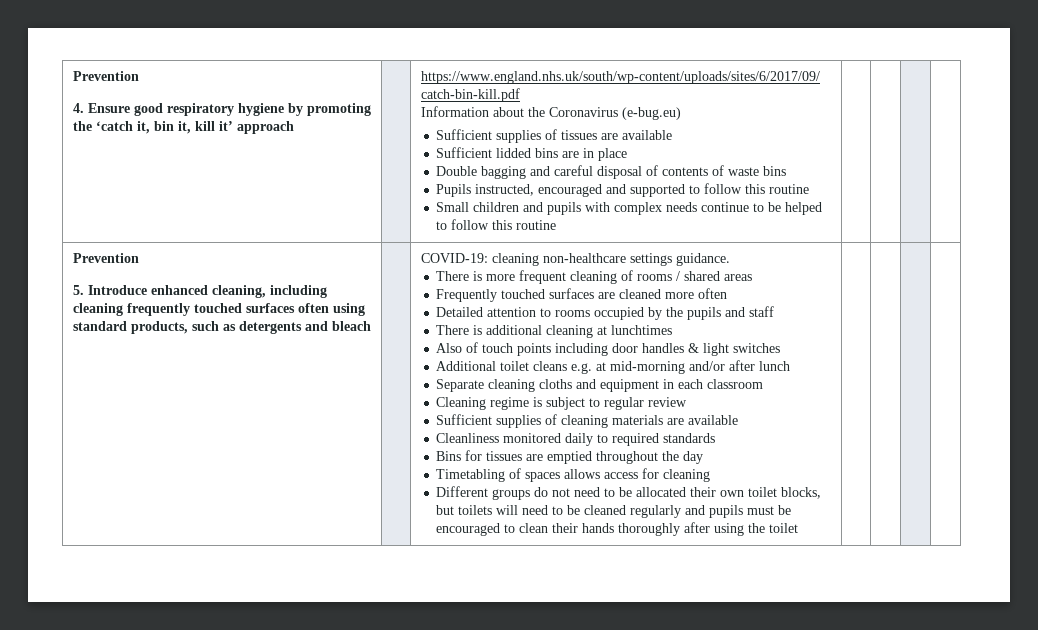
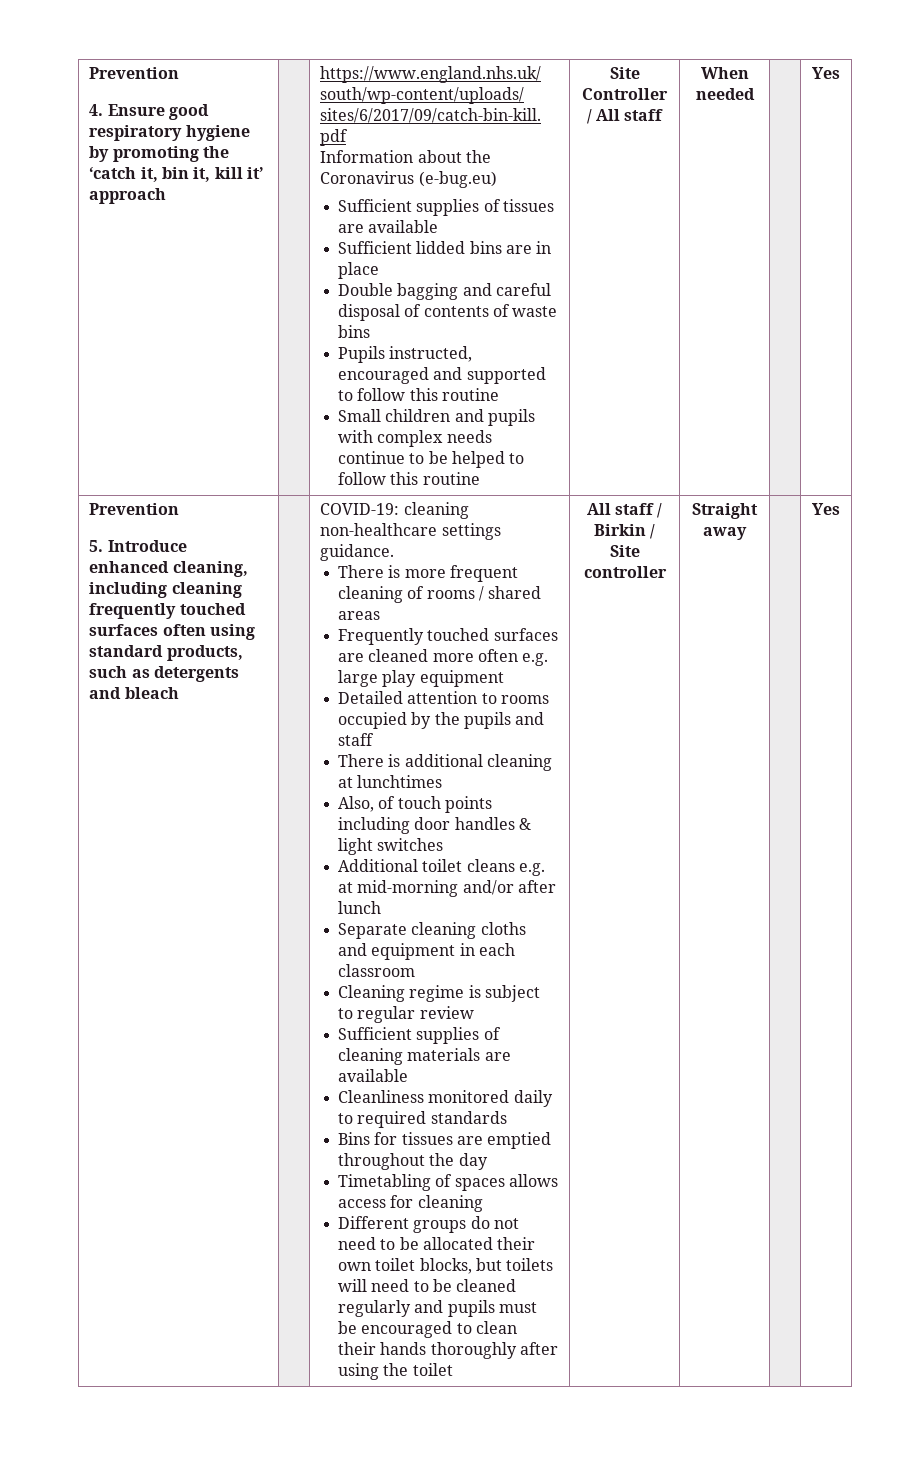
(557, 225) | | | -> [609,67,640,79] [582,88,668,100] [586,109,664,124] [700,67,749,79] [695,88,755,100] [812,67,840,79] Site Controller / All staff | When needed | | Yes
(728, 293) none -> [522,653,549,666] [338,670,504,687] e.g. large play equipment
[436,343,463,353] Also -> [338,796,375,812] Also,
(799, 528) | | | -> [586,503,663,518] [593,524,656,539] [609,545,640,557] [583,566,667,578] [692,503,758,519] [703,527,747,540] [812,503,840,515] All staff / Birkin / Site controller | Straight away | | Yes

